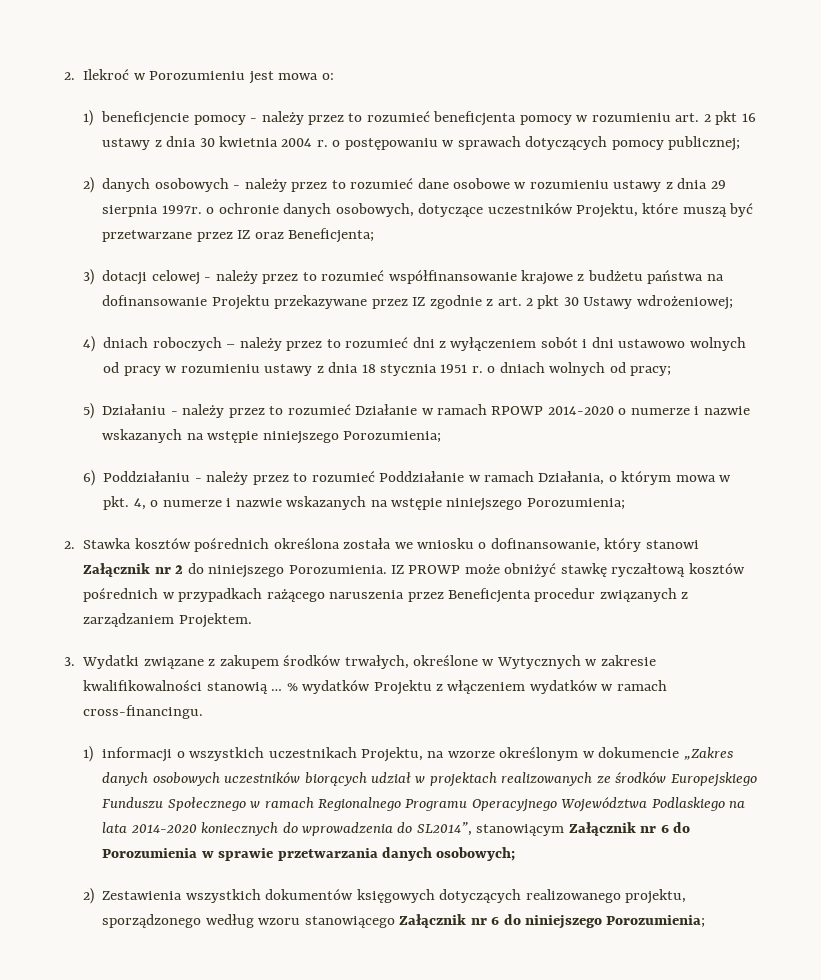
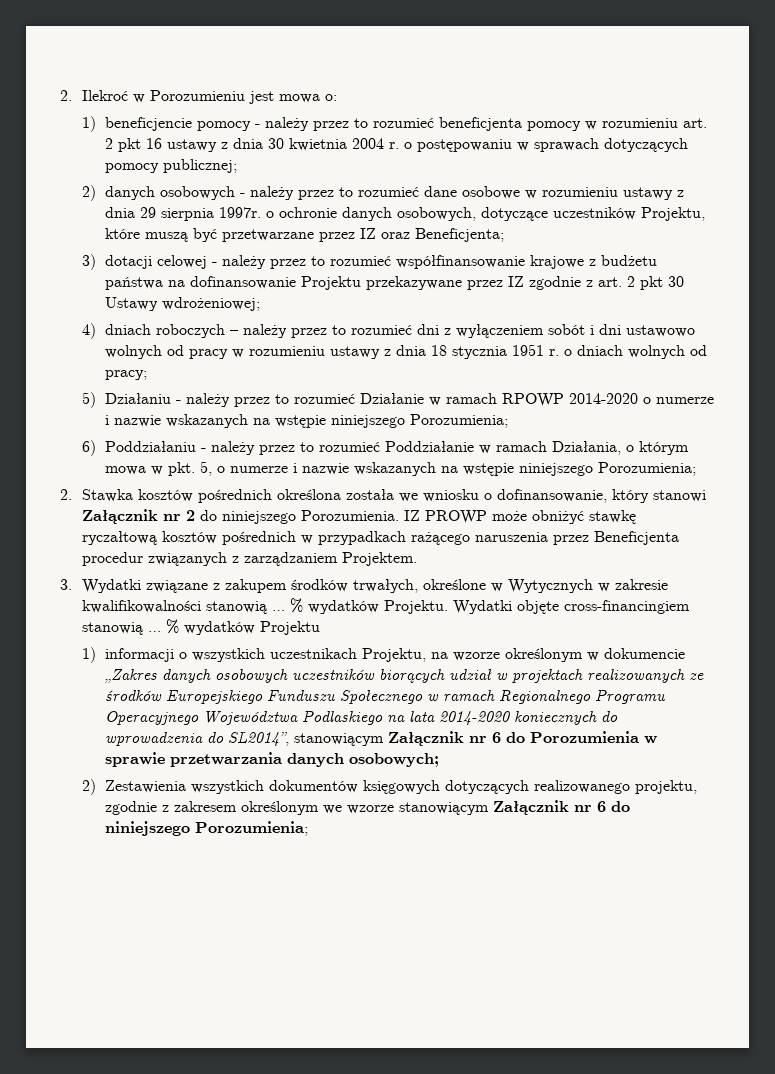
[133,498,146,510] 4, -> [199,461,212,476] 5,
[373,680,667,695] [83,705,204,719] Projektu z włączeniem wydatków w ramach cross-financingu. -> [384,600,691,614] [82,619,321,635] Projektu. Wydatki objęte cross-financingiem stanowią … % wydatków Projektu
[102,914,395,928] sporządzonego według wzoru stanowiącego -> [104,801,489,815] zgodnie z zakresem określonym we wzorze stanowiącym

